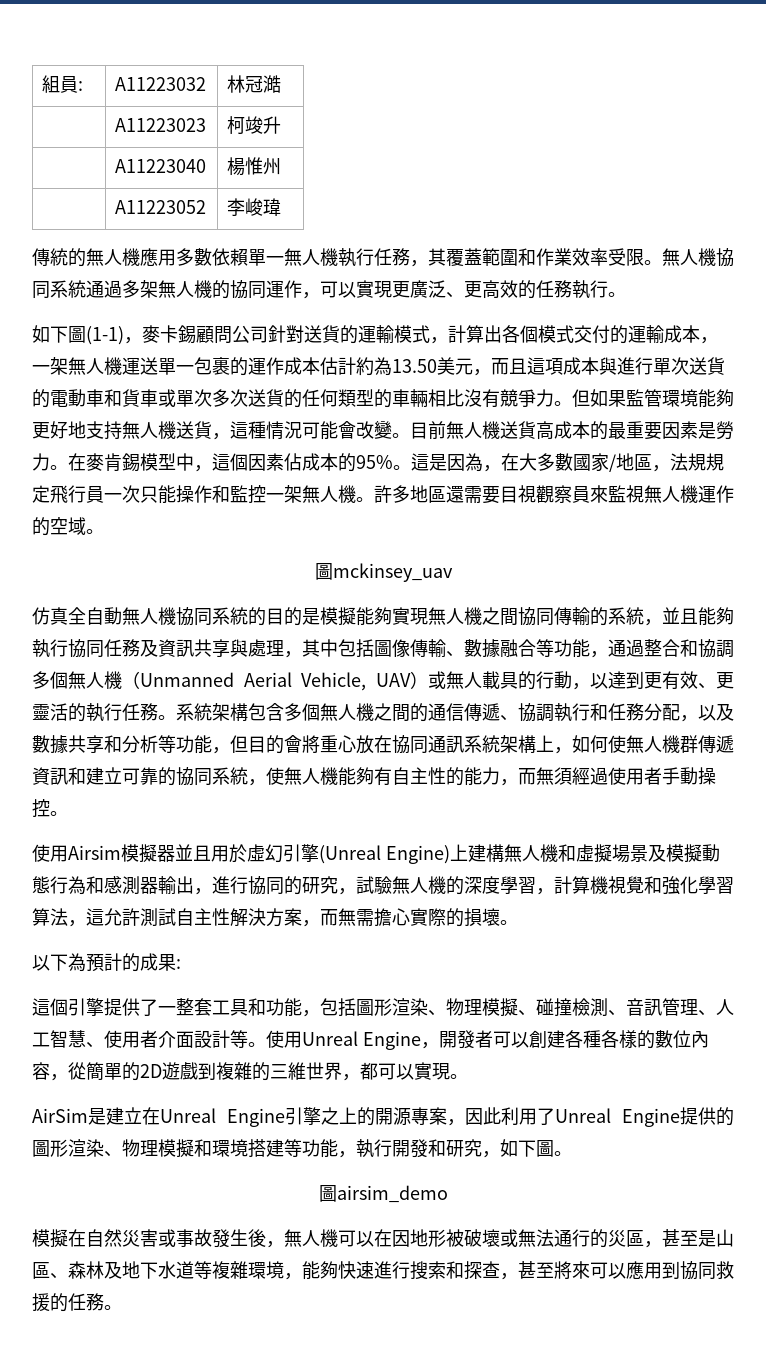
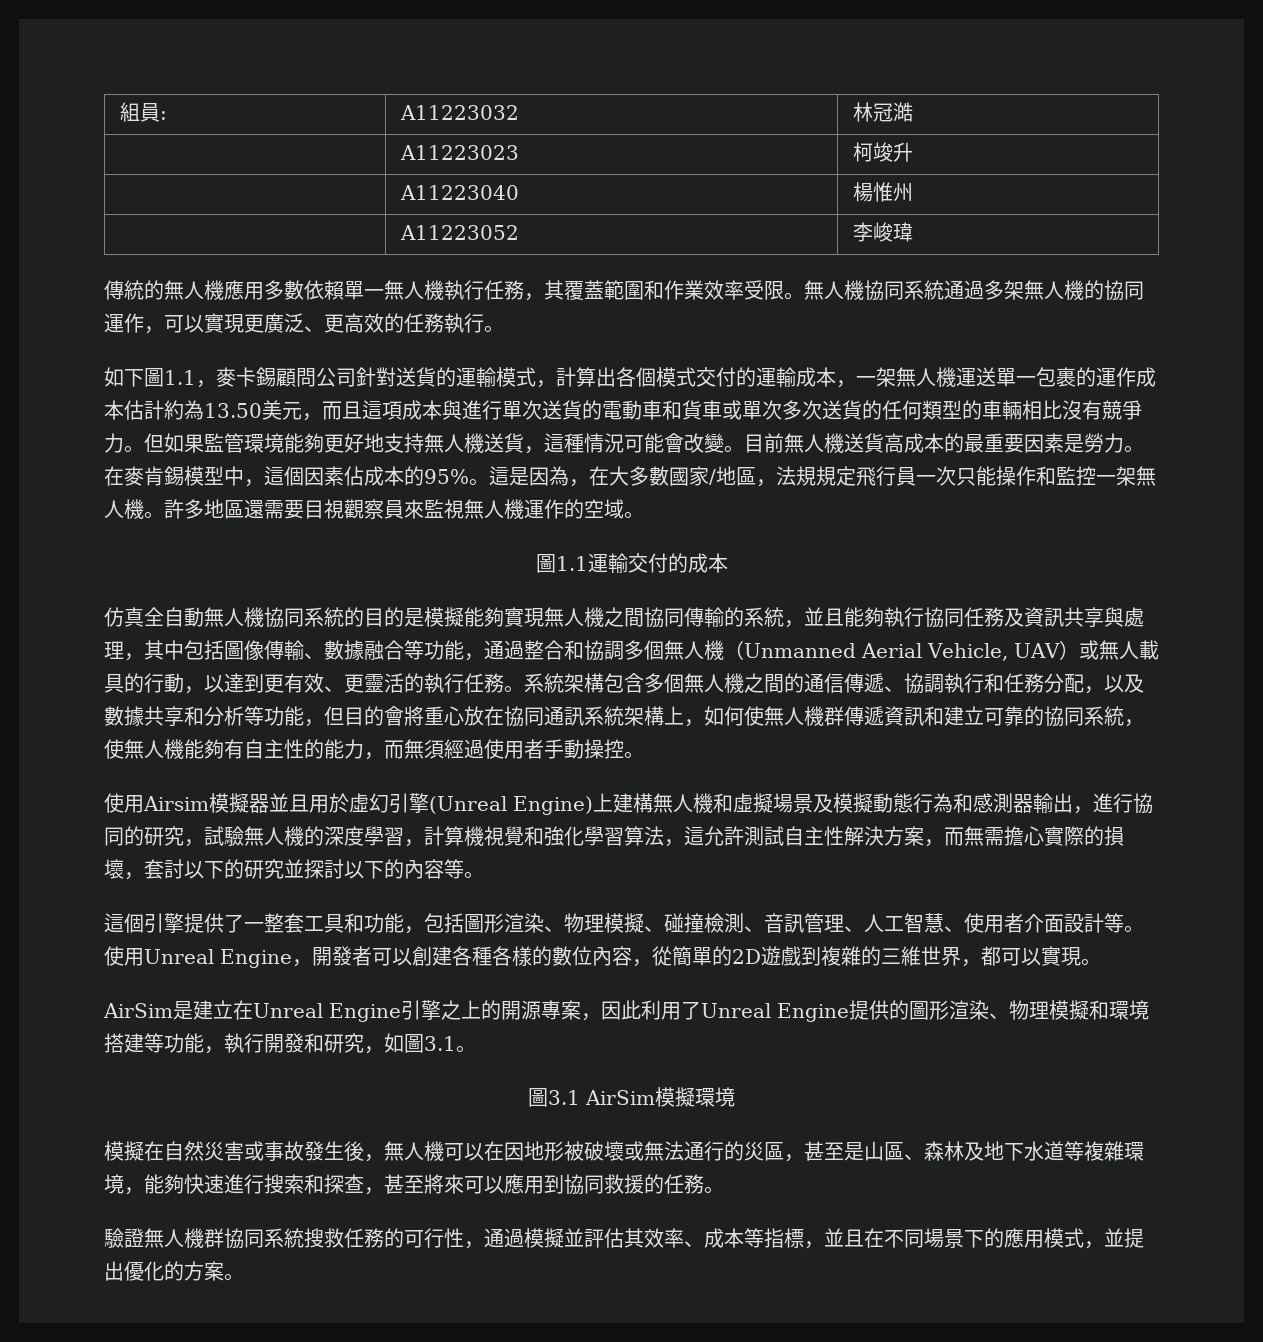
[86,326,124,345] (1-1) -> [164,370,196,385] 1.1
[332,563,453,582] mckinsey_uav -> [555,553,728,574] 1.1運輸交付的成本
[500,920,518,925] [32,953,181,972] 。 // 以下為預計的成果: -> [124,859,484,880] ，套討以下的研究並探討以下的內容等。
[518,1140,572,1157] [318,1185,448,1203] 下圖。 // 圖airsim_demo -> [404,1034,476,1053] [528,1087,735,1107] 圖3.1。 // 圖3.1 AirSim模擬環境
(122, 1307) none -> [104,1228,1144,1249] [104,1261,244,1281] // 驗證無人機群協同系統搜救任務的可行性，通過模擬並評估其效率、成本等指標，並且在不同場景下的應用模式，並提出優化的方案。

